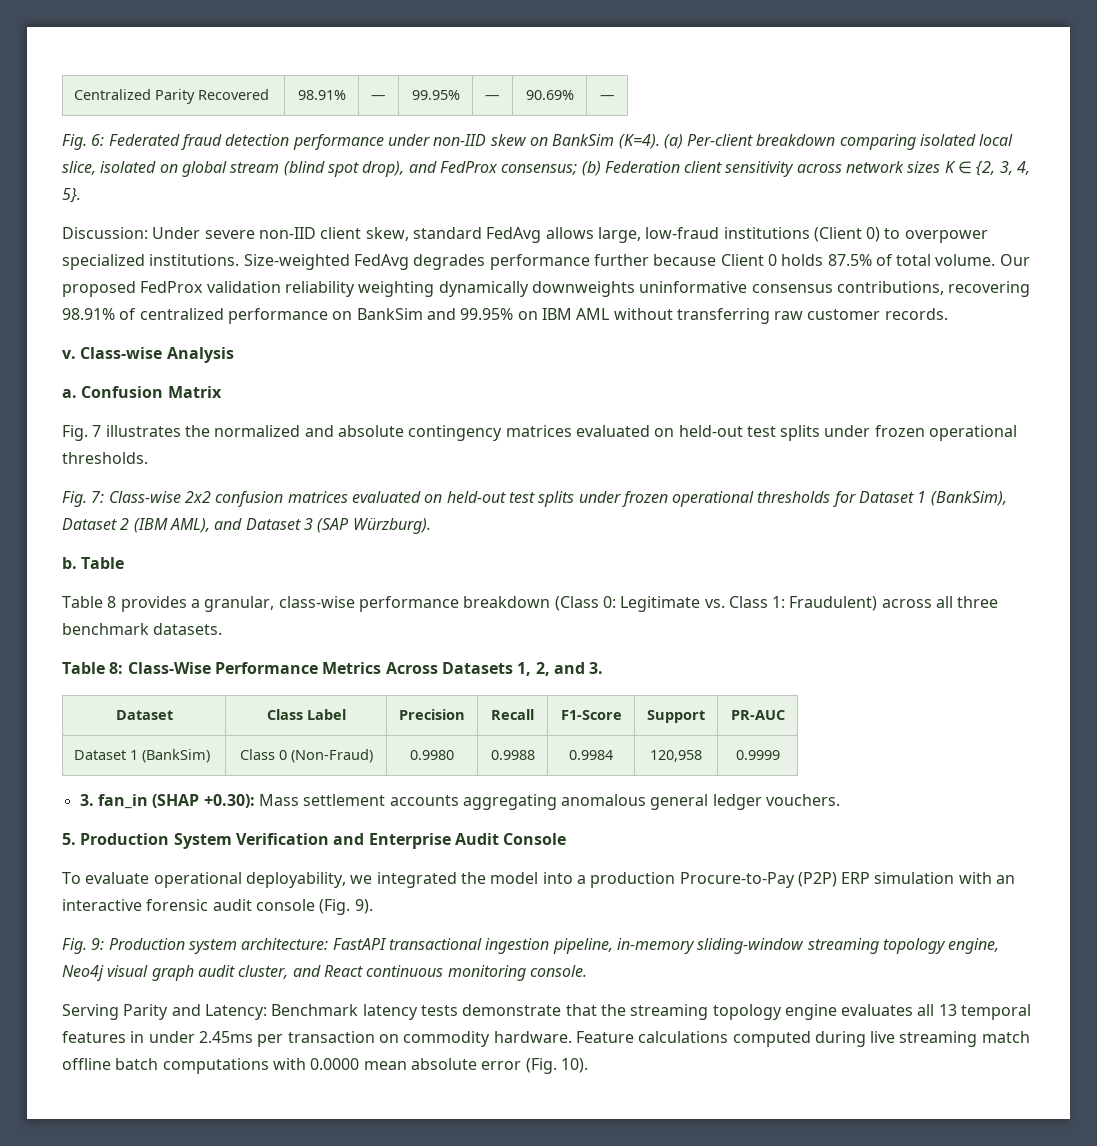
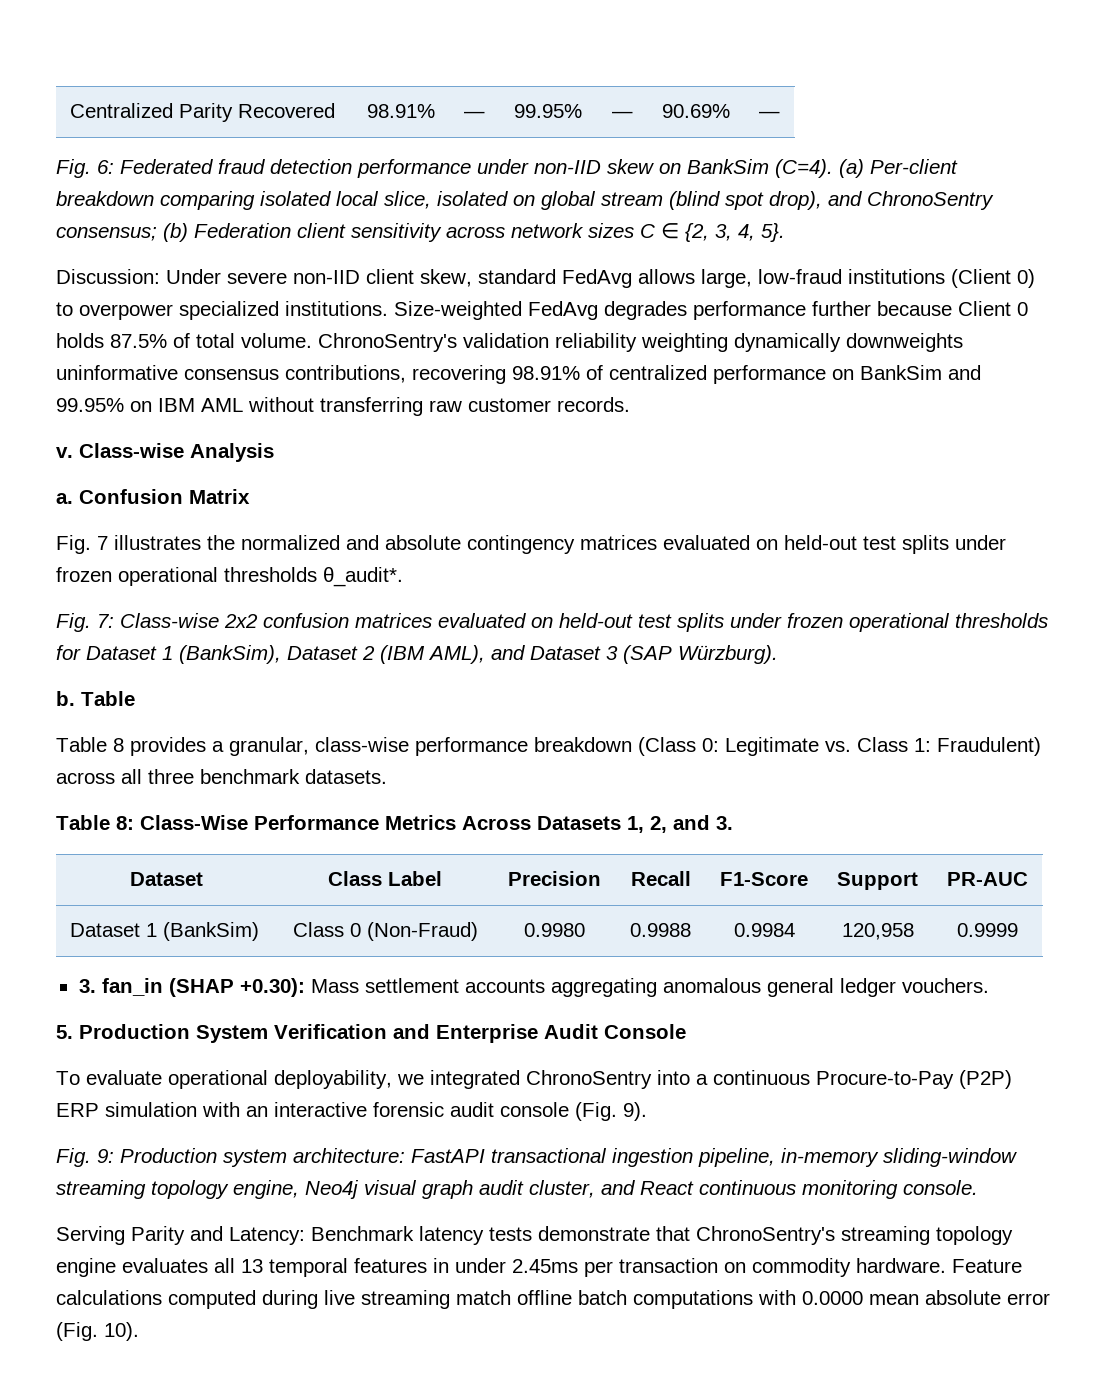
[618,134,660,149] (K=4). -> [775,159,833,178] (C=4).
[439,161,498,173] FedProx -> [867,191,994,210] ChronoSentry
[944,161,956,173] K -> [640,224,655,238] C
[999,254,1030,266] [62,281,204,297] Our proposed FedProx -> [318,333,457,352] ChronoSentry's
[62,452,148,464] thresholds. -> [224,567,403,587] thresholds θ_audit*.
[460,872,539,884] the model -> [526,1070,652,1089] ChronoSentry
[590,872,676,888] production -> [713,1070,810,1085] continuous
[600,1004,626,1016] the -> [696,1226,835,1245] ChronoSentry's

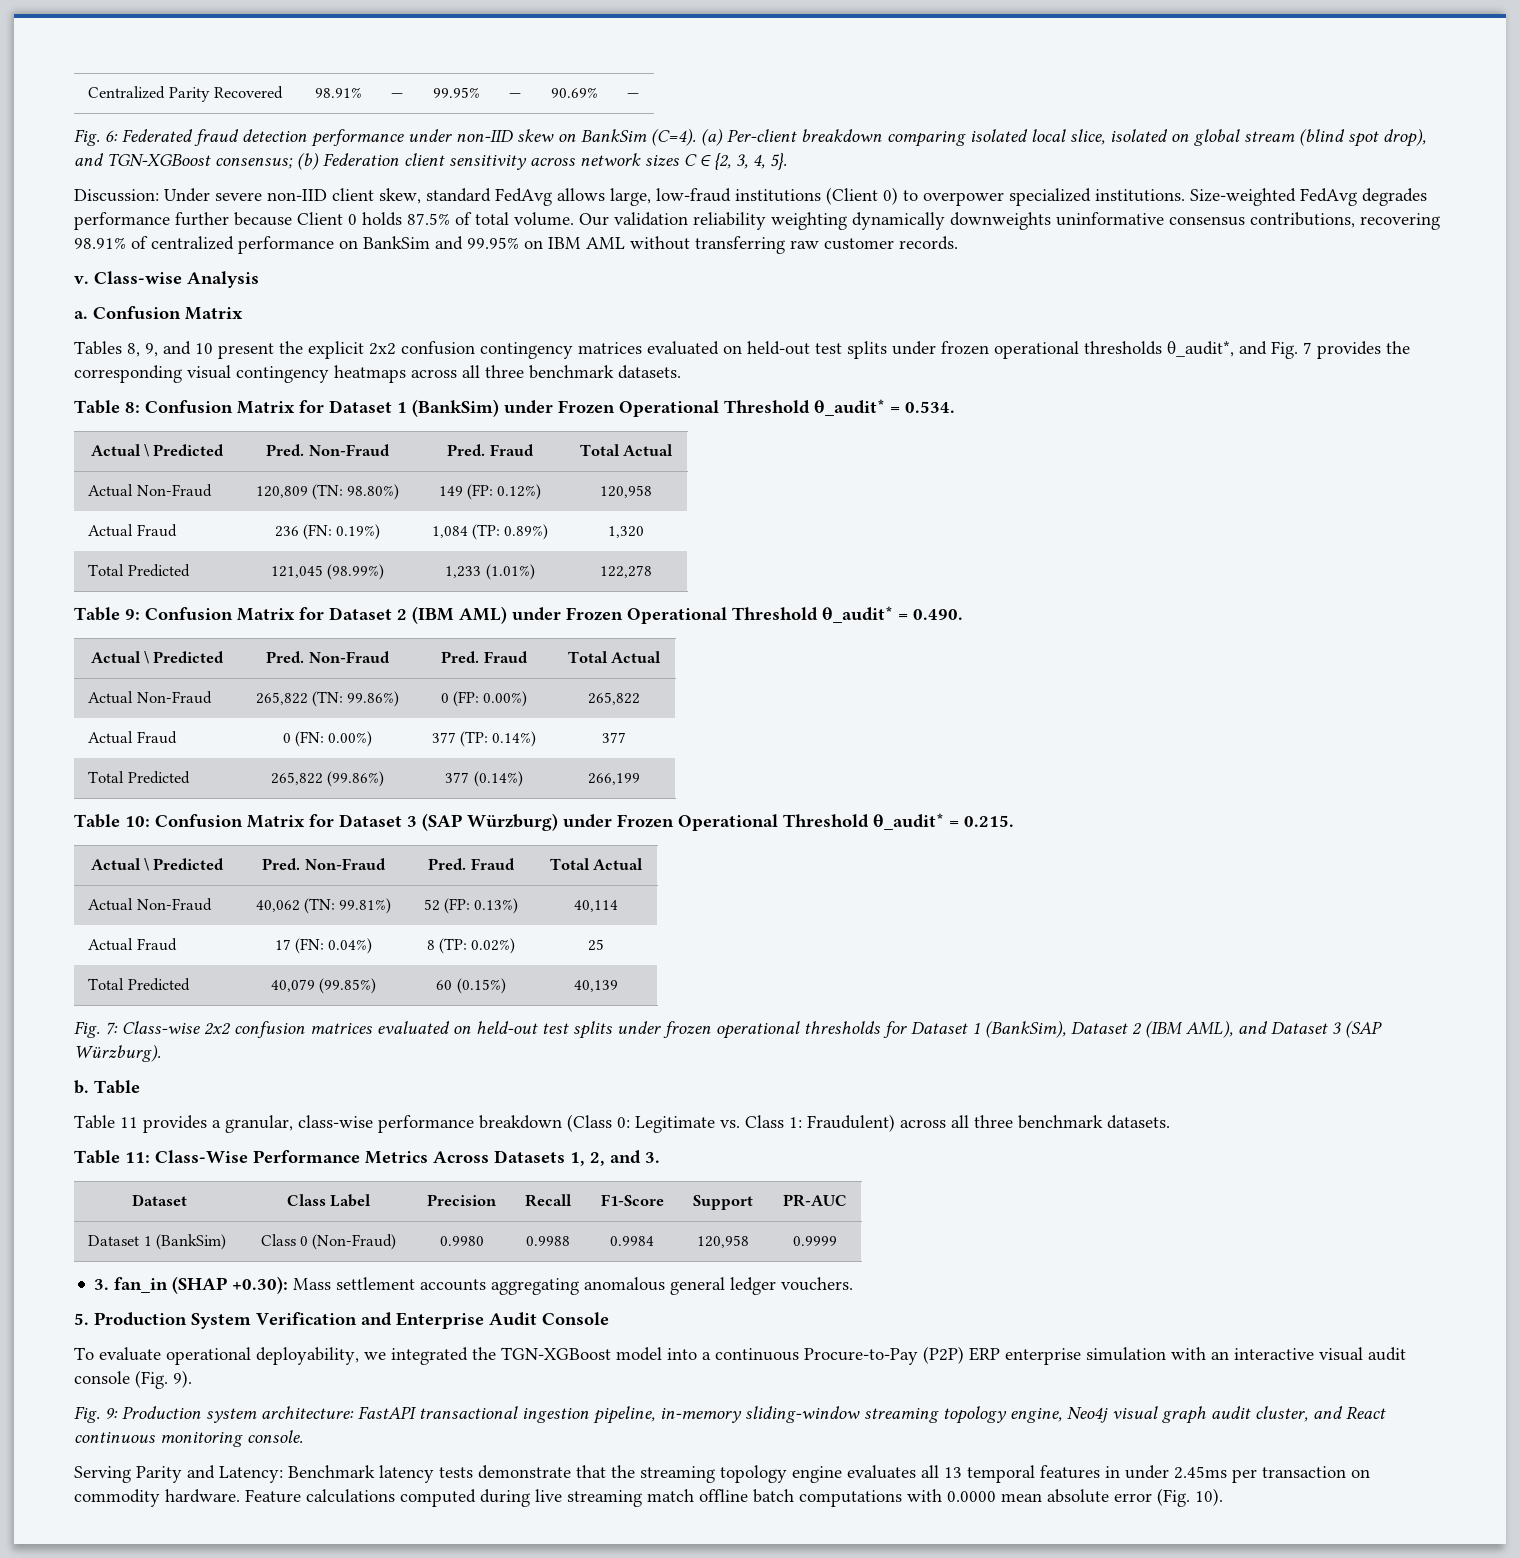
[867,191,994,210] ChronoSentry -> [107,153,211,166] TGN-XGBoost
[318,333,457,352] ChronoSentry's -> [579,213,609,226] Our
[56,535,461,554] Fig. 7 illustrates the normalized and absolute -> [74,341,475,359] Tables 8, 9, and 10 present the explicit 2x2 confusion
[323,567,403,587] θ_audit*. -> [1167,341,1410,359] [74,365,681,383] [74,399,955,417] [90,444,225,457] [266,444,390,456] [447,444,534,456] [579,444,674,456] [88,484,212,497] [255,484,400,500] [438,484,542,500] [600,485,652,498] [88,524,177,537] [274,524,381,540] [431,524,549,540] [608,526,644,538] [88,564,190,577] [270,564,385,580] [445,564,535,580] [600,565,652,578] [74,606,963,624] [90,651,225,664] [266,651,390,663] [441,651,528,663] [567,651,662,663] [88,691,212,704] [255,691,400,707] [440,691,528,707] [588,692,640,705] [88,731,177,744] [282,731,373,747] [431,731,537,747] [602,732,626,743] [88,771,190,784] [270,771,385,787] [445,771,523,787] [588,773,640,785] [74,813,1014,831] [90,858,225,871] [262,858,386,870] [428,858,515,870] [549,858,644,870] [88,898,212,911] [255,898,392,914] [423,898,519,914] [574,900,618,912] [88,938,177,951] [274,938,373,954] [426,938,516,954] [588,939,604,951] [88,978,190,991] [270,978,377,994] [436,978,506,994] [574,980,618,992] θ_audit*, and Fig. 7 provides the corresponding visual contingency heatmaps across all three benchmark datasets. // Table 8: Confusion Matrix for Dataset 1 (BankSim) under Frozen Operational Threshold θ_audit* = 0.534. // Actual \ Predicted | Pred. Non-Fraud | Pred. Fraud | Total Actual // Actual Non-Fraud | 120,809 (TN: 98.80%) | 149 (FP: 0.12%) | 120,958 // Actual Fraud | 236 (FN: 0.19%) | 1,084 (TP: 0.89%) | 1,320 // Total Predicted | 121,045 (98.99%) | 1,233 (1.01%) | 122,278 // Table 9: Confusion Matrix for Dataset 2 (IBM AML) under Frozen Operational Threshold θ_audit* = 0.490. // Actual \ Predicted | Pred. Non-Fraud | Pred. Fraud | Total Actual // Actual Non-Fraud | 265,822 (TN: 99.86%) | 0 (FP: 0.00%) | 265,822 // Actual Fraud | 0 (FN: 0.00%) | 377 (TP: 0.14%) | 377 // Total Predicted | 265,822 (99.86%) | 377 (0.14%) | 266,199 // Table 10: Confusion Matrix for Dataset 3 (SAP Würzburg) under Frozen Operational Threshold θ_audit* = 0.215. // Actual \ Predicted | Pred. Non-Fraud | Pred. Fraud | Total Actual // Actual Non-Fraud | 40,062 (TN: 99.81%) | 52 (FP: 0.13%) | 40,114 // Actual Fraud | 17 (FN: 0.04%) | 8 (TP: 0.02%) | 25 // Total Predicted | 40,079 (99.85%) | 60 (0.15%) | 40,139
[113,738,124,752] 8 -> [120,1117,138,1128] 11
[116,816,134,830] 8: -> [125,1152,150,1163] 11:
[526,1070,652,1089] ChronoSentry -> [472,1347,662,1361] the TGN-XGBoost model
(99, 1110) none -> [1005,1348,1081,1365] enterprise
[373,1102,444,1117] forensic -> [1319,1347,1363,1361] visual
[696,1226,835,1245] ChronoSentry's -> [611,1465,635,1478] the

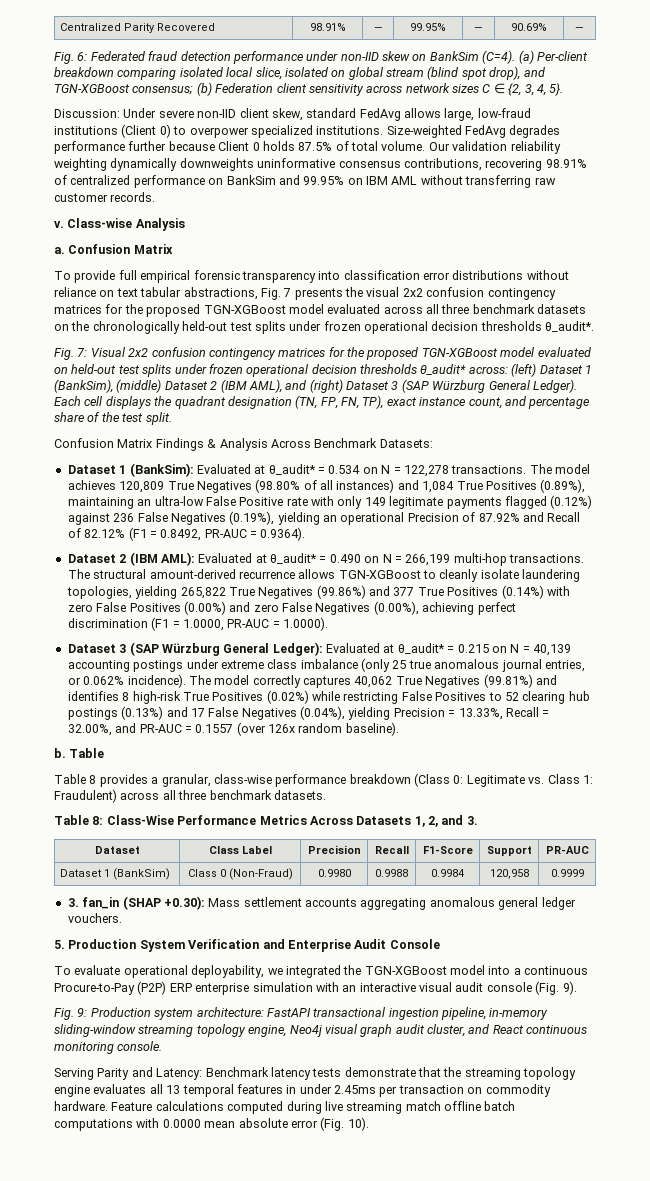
[74,341,1410,359] [74,365,681,383] [74,399,955,417] [90,444,225,457] [266,444,390,456] [447,444,534,456] [579,444,674,456] [88,484,212,497] [255,484,400,500] [438,484,542,500] [600,485,652,498] [88,524,177,537] [274,524,381,540] [431,524,549,540] [608,526,644,538] [88,564,190,577] [270,564,385,580] [445,564,535,580] [600,565,652,578] [74,606,963,624] [90,651,225,664] [266,651,390,663] [441,651,528,663] [567,651,662,663] [88,691,212,704] [255,691,400,707] [440,691,528,707] [588,692,640,705] [88,731,177,744] [282,731,373,747] [431,731,537,747] [602,732,626,743] [88,771,190,784] [270,771,385,787] [445,771,523,787] [588,773,640,785] [74,813,1014,831] [90,858,225,871] [262,858,386,870] [428,858,515,870] [549,858,644,870] [88,898,212,911] [255,898,392,914] [423,898,519,914] [574,900,618,912] [88,938,177,951] [274,938,373,954] [426,938,516,954] [588,939,604,951] [88,978,190,991] [270,978,377,994] [436,978,506,994] [574,980,618,992] [74,1021,907,1039] Tables 8, 9, and 10 present the explicit 2x2 confusion contingency matrices evaluated on held-out test splits under frozen operational thresholds θ_audit*, and Fig. 7 provides the corresponding visual contingency heatmaps across all three benchmark datasets. // Table 8: Confusion Matrix for Dataset 1 (BankSim) under Frozen Operational Threshold θ_audit* = 0.534. // Actual \ Predicted | Pred. Non-Fraud | Pred. Fraud | Total Actual // Actual Non-Fraud | 120,809 (TN: 98.80%) | 149 (FP: 0.12%) | 120,958 // Actual Fraud | 236 (FN: 0.19%) | 1,084 (TP: 0.89%) | 1,320 // Total Predicted | 121,045 (98.99%) | 1,233 (1.01%) | 122,278 // Table 9: Confusion Matrix for Dataset 2 (IBM AML) under Frozen Operational Threshold θ_audit* = 0.490. // Actual \ Predicted | Pred. Non-Fraud | Pred. Fraud | Total Actual // Actual Non-Fraud | 265,822 (TN: 99.86%) | 0 (FP: 0.00%) | 265,822 // Actual Fraud | 0 (FN: 0.00%) | 377 (TP: 0.14%) | 377 // Total Predicted | 265,822 (99.86%) | 377 (0.14%) | 266,199 // Table 10: Confusion Matrix for Dataset 3 (SAP Würzburg) under Frozen Operational Threshold θ_audit* = 0.215. // Actual \ Predicted | Pred. Non-Fraud | Pred. Fraud | Total Actual // Actual Non-Fraud | 40,062 (TN: 99.81%) | 52 (FP: 0.13%) | 40,114 // Actual Fraud | 17 (FN: 0.04%) | 8 (TP: 0.02%) | 25 // Total Predicted | 40,079 (99.85%) | 60 (0.15%) | 40,139 // Fig. 7: Class-wise 2x2 confusion matrices evaluated on held-out test splits under frozen operational thresholds for -> [54,270,569,283] [54,287,556,300] [54,304,587,317] [54,321,595,334] [54,347,591,360] [54,363,537,377] To provide full empirical forensic transparency into classification error distributions without reliance on text tabular abstractions, Fig. 7 presents the visual 2x2 confusion contingency matrices for the proposed TGN-XGBoost model evaluated across all three benchmark datasets on the chronologically held-out test splits under frozen operational decision thresholds θ_audit*. // Fig. 7: Visual 2x2 confusion contingency matrices for the proposed TGN-XGBoost model evaluated on held-out test splits under frozen operational decision thresholds θ_audit* across: (left)
(1066, 1029) none -> [116,379,162,393] (middle)
[1271,1020,1382,1038] [74,1044,161,1062] Dataset 3 (SAP Würzburg). -> [309,379,577,393] [54,395,591,409] [54,412,172,425] [54,438,433,451] [67,463,590,477] [67,479,586,493] [67,495,593,509] [67,511,581,525] [67,527,306,541] [67,552,584,566] [67,569,581,582] [66,585,570,599] [67,601,516,615] [67,617,328,631] [67,642,571,656] [67,658,585,672] [67,674,557,688] [67,690,590,704] [67,706,550,720] [67,722,399,736] (right) Dataset 3 (SAP Würzburg General Ledger). Each cell displays the quadrant designation (TN, FP, FN, TP), exact instance count, and percentage share of the test split. // Confusion Matrix Findings & Analysis Across Benchmark Datasets: // Dataset 1 (BankSim): Evaluated at θ_audit* = 0.534 on N = 122,278 transactions. The model achieves 120,809 True Negatives (98.80% of all instances) and 1,084 True Positives (0.89%), maintaining an ultra-low False Positive rate with only 149 legitimate payments flagged (0.12%) against 236 False Negatives (0.19%), yielding an operational Precision of 87.92% and Recall of 82.12% (F1 = 0.8492, PR-AUC = 0.9364). // Dataset 2 (IBM AML): Evaluated at θ_audit* = 0.490 on N = 266,199 multi-hop transactions. The structural amount-derived recurrence allows TGN-XGBoost to cleanly isolate laundering topologies, yielding 265,822 True Negatives (99.86%) and 377 True Positives (0.14%) with zero False Positives (0.00%) and zero False Negatives (0.00%), achieving perfect discrimination (F1 = 1.0000, PR-AUC = 1.0000). // Dataset 3 (SAP Würzburg General Ledger): Evaluated at θ_audit* = 0.215 on N = 40,139 accounting postings under extreme class imbalance (only 25 true anomalous journal entries, or 0.062% incidence). The model correctly captures 40,062 True Negatives (99.81%) and identifies 8 high-risk True Positives (0.02%) while restricting False Positives to 52 clearing hub postings (0.13%) and 17 False Negatives (0.04%), yielding Precision = 13.33%, Recall = 32.00%, and PR-AUC = 0.1557 (over 126x random baseline).
[120,1117,138,1128] 11 -> [89,775,97,784] 8
[125,1152,150,1163] 11: -> [92,816,104,825] 8:

